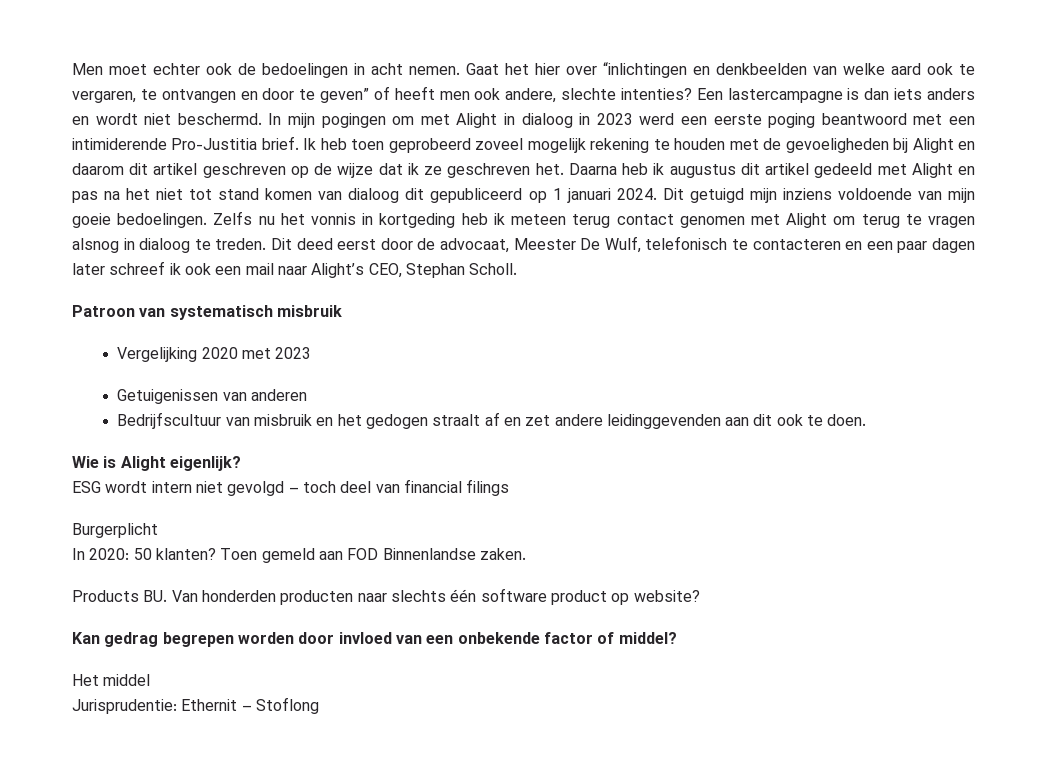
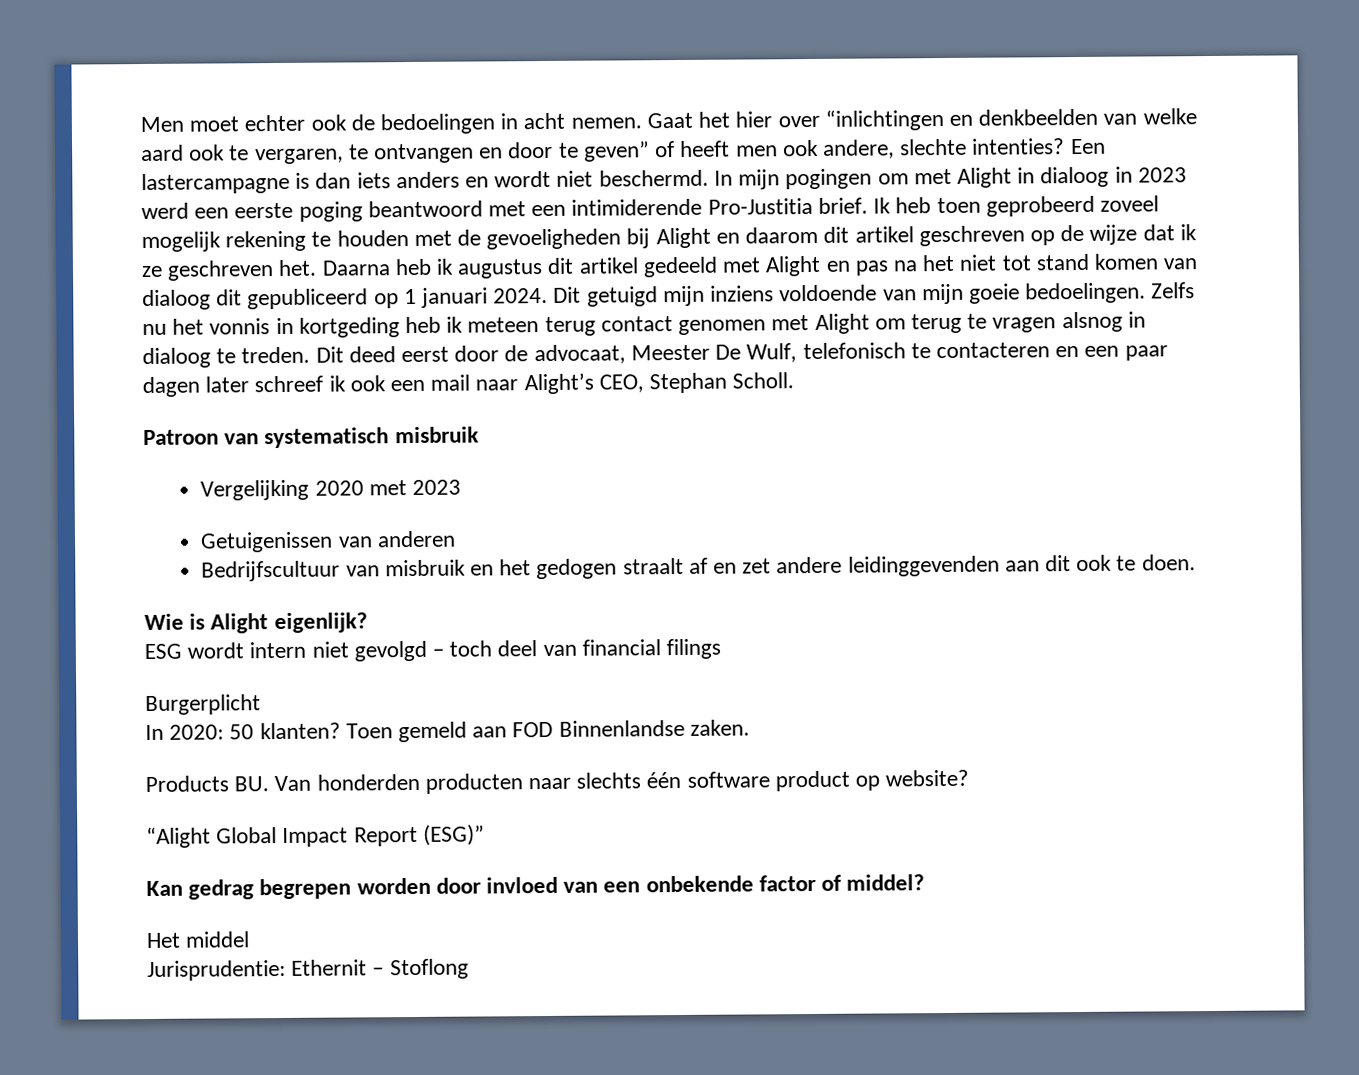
(700, 596) none -> [146,824,485,849] // “Alight Global Impact Report (ESG)”

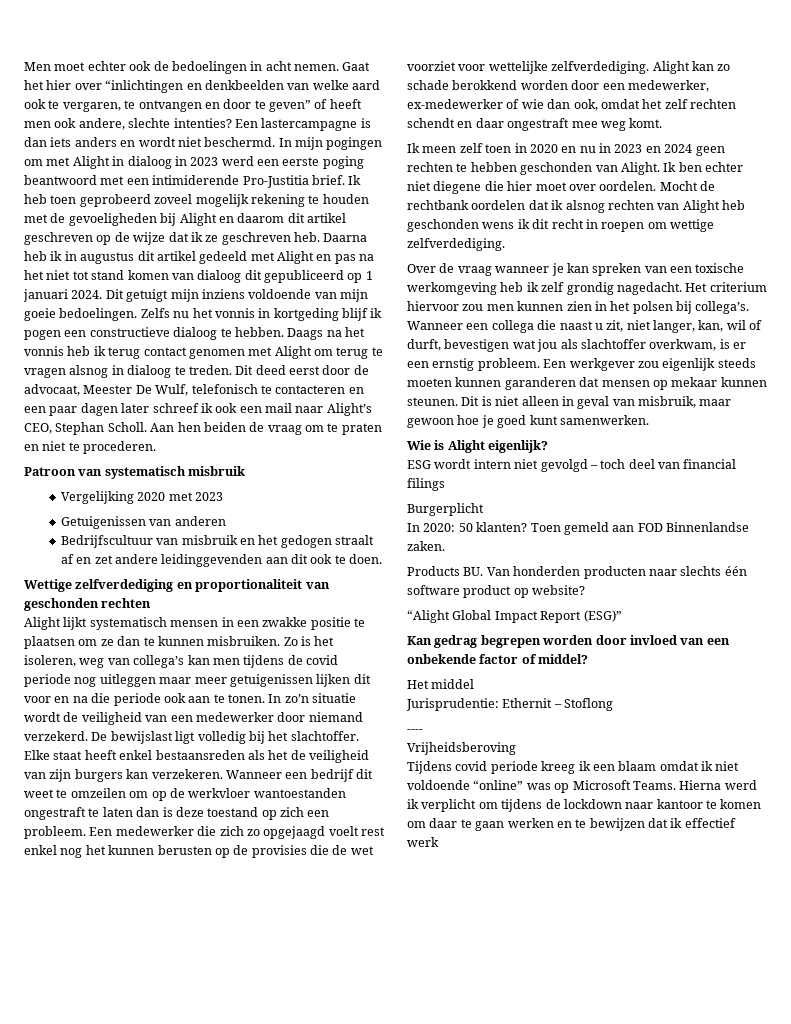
[278,259,318,276] het. -> [294,232,320,242] heb.
(455, 266) none -> [64,251,77,261] in
[586,286,658,307] getuigd -> [126,289,169,302] getuigt
[405,316,540,334] heb ik meteen -> [342,308,383,321] [24,327,365,340] [24,346,106,356] blijf ik pogen een constructieve dialoog te hebben. Daags na het vonnis heb ik
(795, 380) none -> [150,422,382,435] [24,441,157,454] Aan hen beiden de vraag om te praten en niet te procederen.
(1196, 562) none -> [24,579,330,592] [24,598,152,611] [24,617,365,630] [24,636,335,649] [24,655,338,668] [24,674,371,687] [24,693,357,706] [24,712,363,725] [24,731,359,744] [24,750,369,763] [24,769,373,782] [24,788,346,801] [24,807,330,820] [24,826,385,839] [24,845,374,858] [407,61,731,74] [407,80,709,92] [407,99,736,111] [407,118,663,131] [407,143,725,156] [407,162,743,175] [407,181,715,194] [407,200,745,213] [407,219,714,232] [407,238,505,251] [407,263,745,276] [407,282,767,295] [407,301,750,314] [407,320,763,333] [407,339,746,352] [407,358,756,371] [407,377,767,390] [407,396,732,409] [407,415,649,428] // Wettige zelfverdediging en proportionaliteit van geschonden rechten // Alight lijkt systematisch mensen in een zwakke positie te plaatsen om ze dan te kunnen misbruiken. Zo is het isoleren, weg van collega’s kan men tijdens de covid periode nog uitleggen maar meer getuigenissen lijken dit voor en na die periode ook aan te tonen. In zo’n situatie wordt de veiligheid van een medewerker door niemand verzekerd. De bewijslast ligt volledig bij het slachtoffer. Elke staat heeft enkel bestaansreden als het de veiligheid van zijn burgers kan verzekeren. Wanneer een bedrijf dit weet te omzeilen om op de werkvloer wantoestanden ongestraft te laten dan is deze toestand op zich een probleem. Een medewerker die zich zo opgejaagd voelt rest enkel nog het kunnen berusten op de provisies die de wet voorziet voor wettelijke zelfverdediging. Alight kan zo schade berokkend worden door een medewerker, ex-medewerker of wie dan ook, omdat het zelf rechten schendt en daar ongestraft mee weg komt. // Ik meen zelf toen in 2020 en nu in 2023 en 2024 geen rechten te hebben geschonden van Alight. Ik ben echter niet diegene die hier moet over oordelen. Mocht de rechtbank oordelen dat ik alsnog rechten van Alight heb geschonden wens ik dit recht in roepen om wettige zelfverdediging. // Over de vraag wanneer je kan spreken van een toxische werkomgeving heb ik zelf grondig nagedacht. Het criterium hiervoor zou men kunnen zien in het polsen bij collega’s. Wanneer een collega die naast u zit, niet langer, kan, wil of durft, bevestigen wat jou als slachtoffer overkwam, is er een ernstig probleem. Een werkgever zou eigenlijk steeds moeten kunnen garanderen dat mensen op mekaar kunnen steunen. Dit is niet alleen in geval van misbruik, maar gewoon hoe je goed kunt samenwerken.
(469, 969) none -> [407,729,423,733] [407,742,516,755] [407,761,740,774] [407,780,757,793] [407,799,762,812] [407,818,736,831] [407,837,439,847] // ---- // Vrijheidsberoving // Tijdens covid periode kreeg ik een blaam omdat ik niet voldoende “online” was op Microsoft Teams. Hierna werd ik verplicht om tijdens de lockdown naar kantoor te komen om daar te gaan werken en te bewijzen dat ik effectief werk

